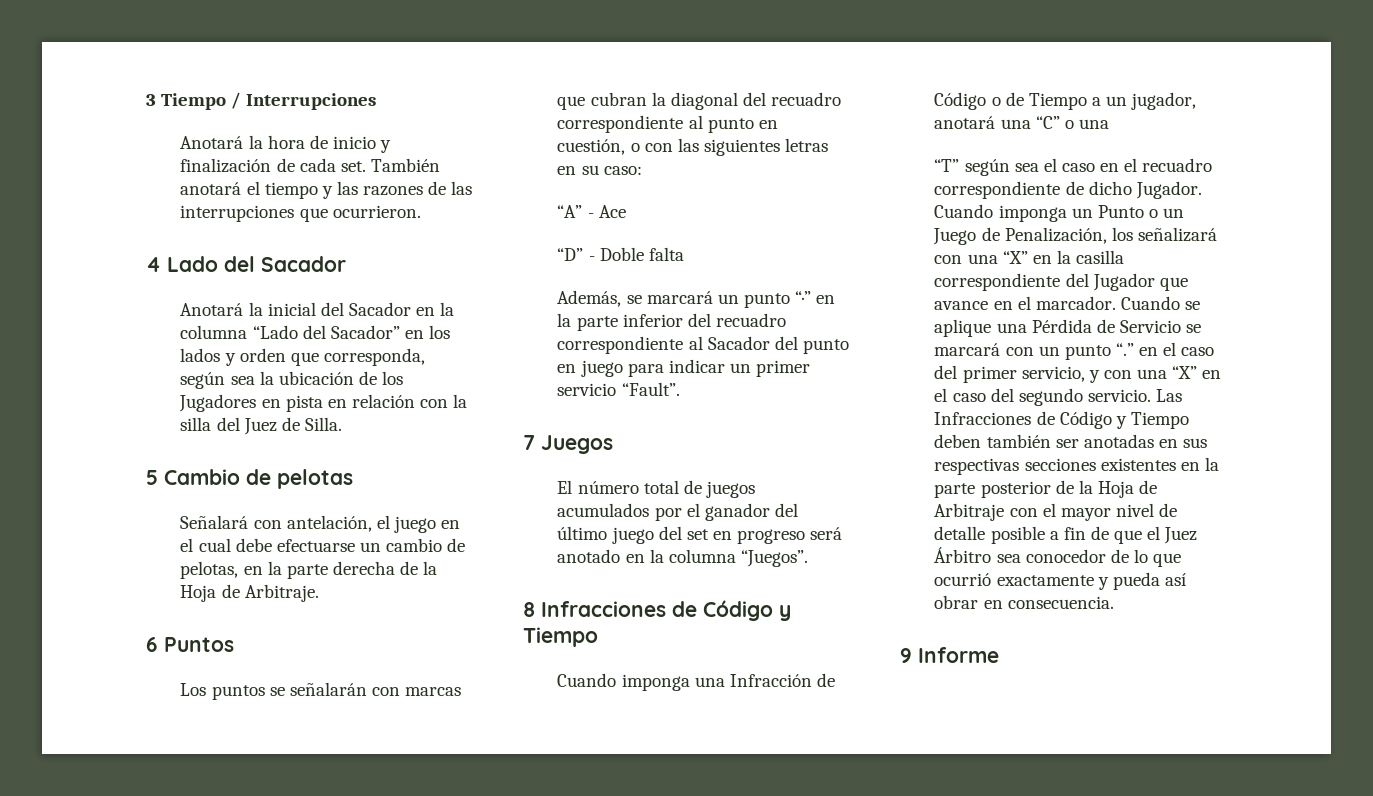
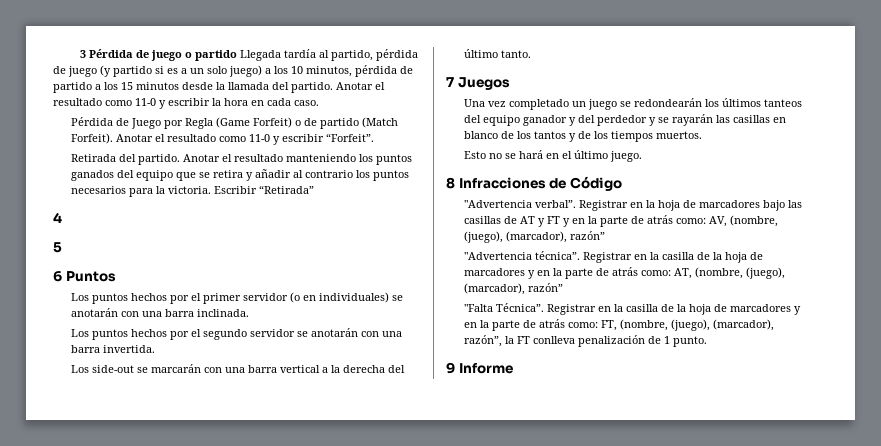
[161,92,377,110] [180,135,392,153] [180,158,440,173] [180,181,473,199] [180,205,421,222] [146,256,346,272] [180,302,455,316] [180,325,451,339] [180,348,425,366] [180,371,404,389] [179,394,468,412] [180,417,342,435] [146,469,353,489] [180,515,461,533] [180,538,466,552] [180,561,438,579] [180,584,319,602] [146,637,234,652] [180,682,462,700] [557,92,842,110] [557,115,778,133] [557,138,829,156] [557,165,642,175] [557,205,626,218] [557,247,684,261] [557,290,836,308] [557,313,786,331] [557,336,849,354] [557,359,811,377] [557,382,680,396] [523,435,613,454] [557,480,755,498] [557,503,798,521] [557,526,843,544] [557,549,808,567] [523,600,791,621] [523,627,598,647] [557,673,835,691] [934,92,1197,110] [934,116,1109,129] [934,158,1213,176] [934,181,1202,199] [934,204,1185,222] [933,227,1217,245] [934,250,1125,264] [934,273,1188,291] [934,296,1201,310] [934,319,1202,337] [934,342,1215,360] [934,365,1222,383] [934,388,1183,406] [934,411,1189,429] [934,434,1208,448] [934,457,1219,475] [934,480,1158,498] [934,503,1178,521] [934,526,1198,544] [934,547,1182,567] [934,572,1186,590] [934,595,1114,609] Tiempo / Interrupciones // Anotará la hora de inicio y finalización de cada set. También anotará el tiempo y las razones de las interrupciones que ocurrieron. // 4 Lado del Sacador // Anotará la inicial del Sacador en la columna “Lado del Sacador” en los lados y orden que corresponda, según sea la ubicación de los Jugadores en pista en relación con la silla del Juez de Silla. // 5 Cambio de pelotas // Señalará con antelación, el juego en el cual debe efectuarse un cambio de pelotas, en la parte derecha de la Hoja de Arbitraje. // 6 Puntos // Los puntos se señalarán con marcas que cubran la diagonal del recuadro correspondiente al punto en cuestión, o con las siguientes letras en su caso: // “A” - Ace // “D” - Doble falta // Además, se marcará un punto “·” en la parte inferior del recuadro correspondiente al Sacador del punto en juego para indicar un primer servicio “Fault”. // 7 Juegos // El número total de juegos acumulados por el ganador del último juego del set en progreso será anotado en la columna “Juegos”. // 8 Infracciones de Código y Tiempo // Cuando imponga una Infracción de Código o de Tiempo a un jugador, anotará una “C” o una // “T” según sea el caso en el recuadro correspondiente de dicho Jugador. Cuando imponga un Punto o un Juego de Penalización, los señalizará con una “X” en la casilla correspondiente del Jugador que avance en el marcador. Cuando se aplique una Pérdida de Servicio se marcará con un punto “.” en el caso del primer servicio, y con una “X” en el caso del segundo servicio. Las Infracciones de Código y Tiempo deben también ser anotadas en sus respectivas secciones existentes en la parte posterior de la Hoja de Arbitraje con el mayor nivel de detalle posible a fin de que el Juez Árbitro sea conocedor de lo que ocurrió exactamente y pueda así obrar en consecuencia. -> [89,49,419,61] [53,65,413,77] [53,82,385,93] [53,98,319,109] [70,117,398,129] [70,133,374,145] [70,154,412,165] [70,169,409,181] [70,185,314,197] [53,212,62,223] [53,242,62,253] [53,271,116,282] [70,292,403,304] [70,308,249,317] [70,328,402,340] [70,345,155,353] [70,364,405,373] [463,49,531,58] [446,77,510,90] [463,98,802,110] [463,114,786,126] [463,131,702,142] [463,150,642,162] [446,176,622,191] [463,200,802,211] [463,215,778,227] [463,231,605,243] [463,251,763,263] [463,267,785,279] [463,283,563,295] [463,303,801,315] [463,319,774,331] [463,335,707,347] Pérdida de juego o partido Llegada tardía al partido, pérdida de juego (y partido si es a un solo juego) a los 10 minutos, pérdida de partido a los 15 minutos desde la llamada del partido. Anotar el resultado como 11-0 y escribir la hora en cada caso. // Pérdida de Juego por Regla (Game Forfeit) o de partido (Match Forfeit). Anotar el resultado como 11-0 y escribir “Forfeit”. // Retirada del partido. Anotar el resultado manteniendo los puntos ganados del equipo que se retira y añadir al contrario los puntos necesarios para la victoria. Escribir “Retirada” // 4 // 5 // 6 Puntos // Los puntos hechos por el primer servidor (o en individuales) se anotarán con una barra inclinada. // Los puntos hechos por el segundo servidor se anotarán con una barra invertida. // Los side-out se marcarán con una barra vertical a la derecha del último tanto. // 7 Juegos // Una vez completado un juego se redondearán los últimos tanteos del equipo ganador y del perdedor y se rayarán las casillas en blanco de los tantos y de los tiempos muertos. // Esto no se hará en el último juego. // 8 Infracciones de Código // "Advertencia verbal”. Registrar en la hoja de marcadores bajo las casillas de AT y FT y en la parte de atrás como: AV, (nombre, (juego), (marcador), razón” // "Advertencia técnica”. Registrar en la casilla de la hoja de marcadores y en la parte de atrás como: AT, (nombre, (juego), (marcador), razón” // "Falta Técnica”. Registrar en la casilla de la hoja de marcadores y en la parte de atrás como: FT, (nombre, (juego), (marcador), razón”, la FT conlleva penalización de 1 punto.

